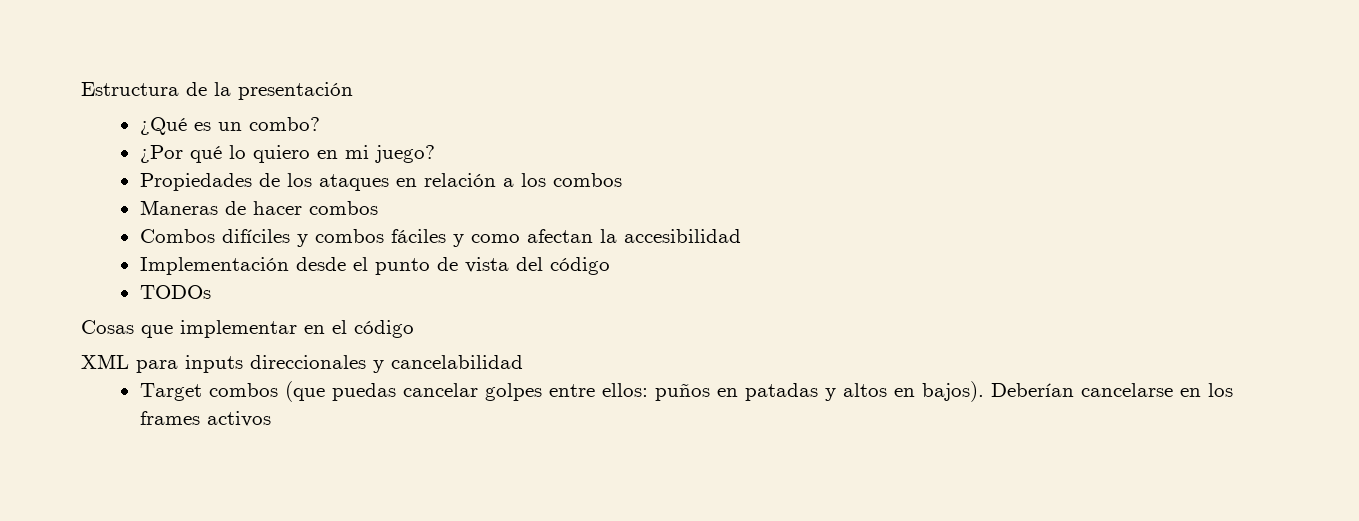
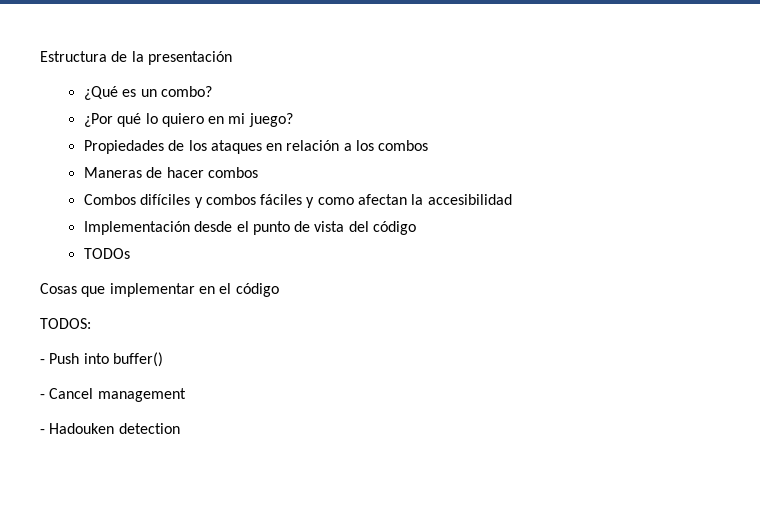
[81,354,523,373] [139,381,1233,402] [139,411,271,427] XML para inputs direccionales y cancelabilidad // Target combos (que puedas cancelar golpes entre ellos: puños en patadas y altos en bajos). Deberían cancelarse en los frames activos -> [40,318,91,329] [40,352,163,367] [40,388,186,402] [40,423,180,434] TODOS: // - Push into buffer() // - Cancel management // - Hadouken detection

